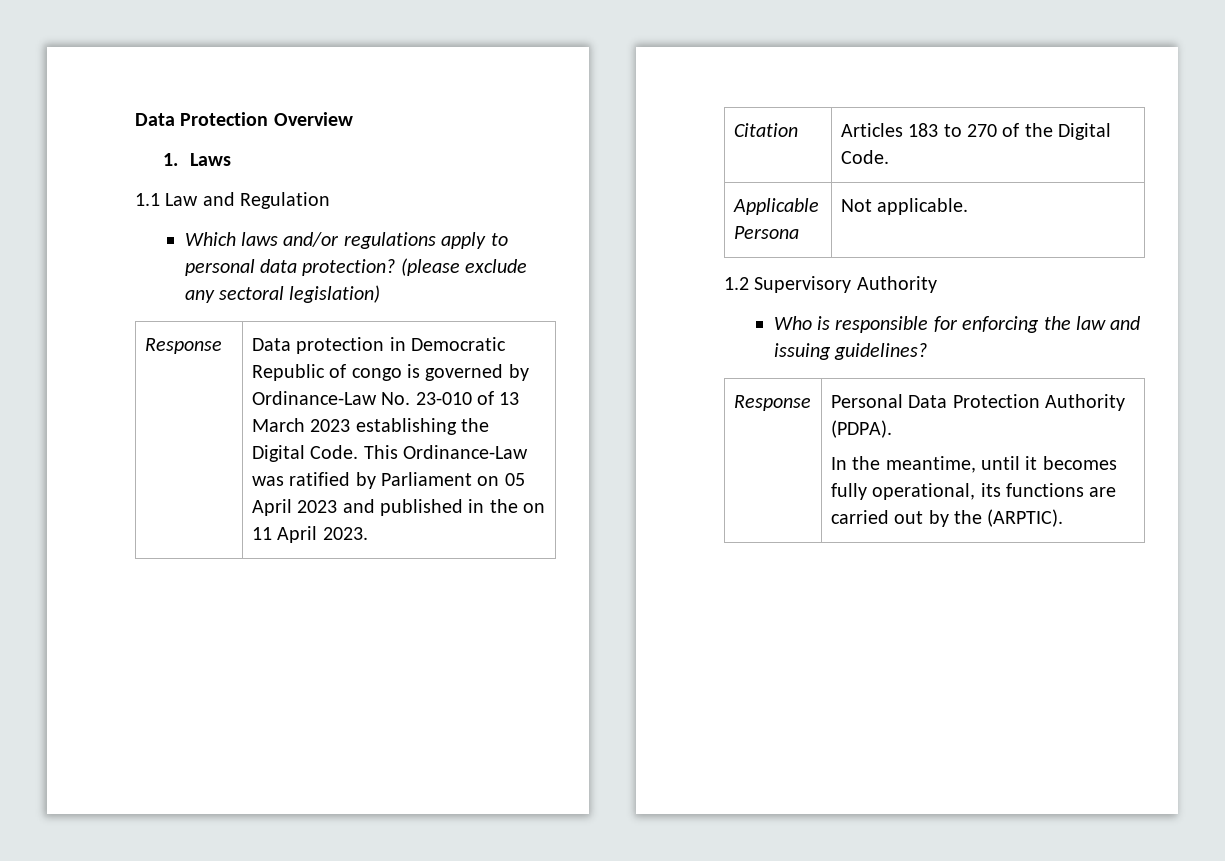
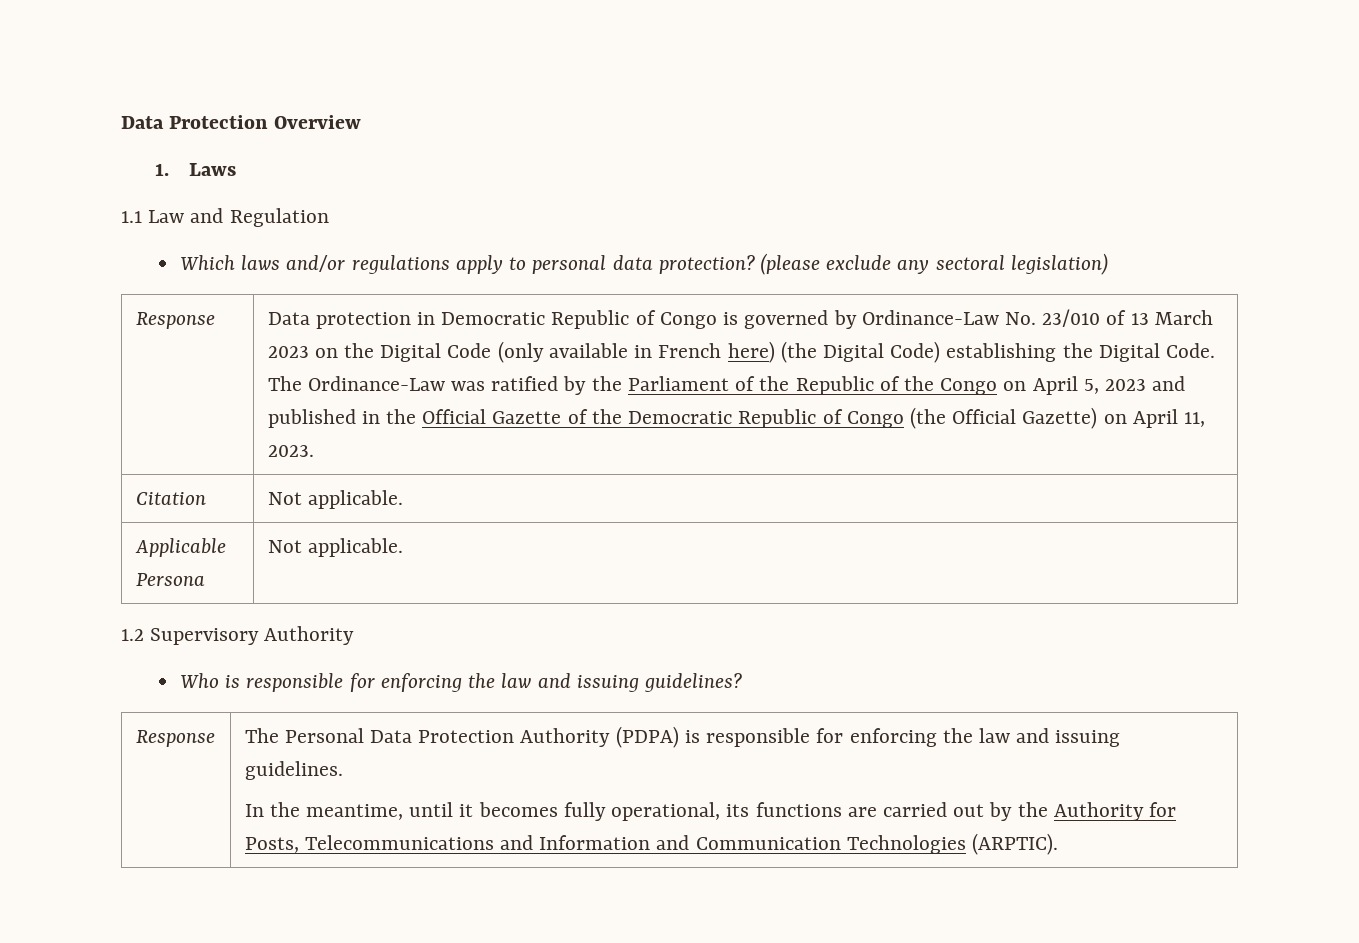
[351,368,402,381] congo -> [659,312,717,329] Congo
[415,392,472,405] 23-010 -> [1042,309,1101,327] 23/010
(351, 425) none -> [314,341,941,363] on the Digital Code (only available in French here) (the Digital Code)
[363,445,398,459] This -> [267,376,302,391] The
[381,472,525,486] [251,499,292,516] Parliament on 05 April -> [591,376,1099,395] the Parliament of the Republic of the Congo on April 5,
[523,503,546,513] [251,526,368,543] [733,123,798,137] [840,123,1112,140] [840,150,889,164] on 11 April 2023. // Citation | Articles 183 to 270 of the Digital Code. -> [422,407,1206,429] [267,445,314,457] [135,492,206,505] [267,490,403,509] Official Gazette of the Democratic Republic of Congo (the Official Gazette) on April 11, 2023. // Citation | Not applicable.
(811, 403) none -> [244,728,279,743] The
[830,420,892,438] (PDPA). -> [615,726,1121,748] [244,761,343,780] (PDPA) is responsible for enforcing the law and issuing guidelines.
(983, 517) none -> [1053,802,1177,821] [244,835,966,854] Authority for Posts, Telecommunications and Information and Communication Technologies

